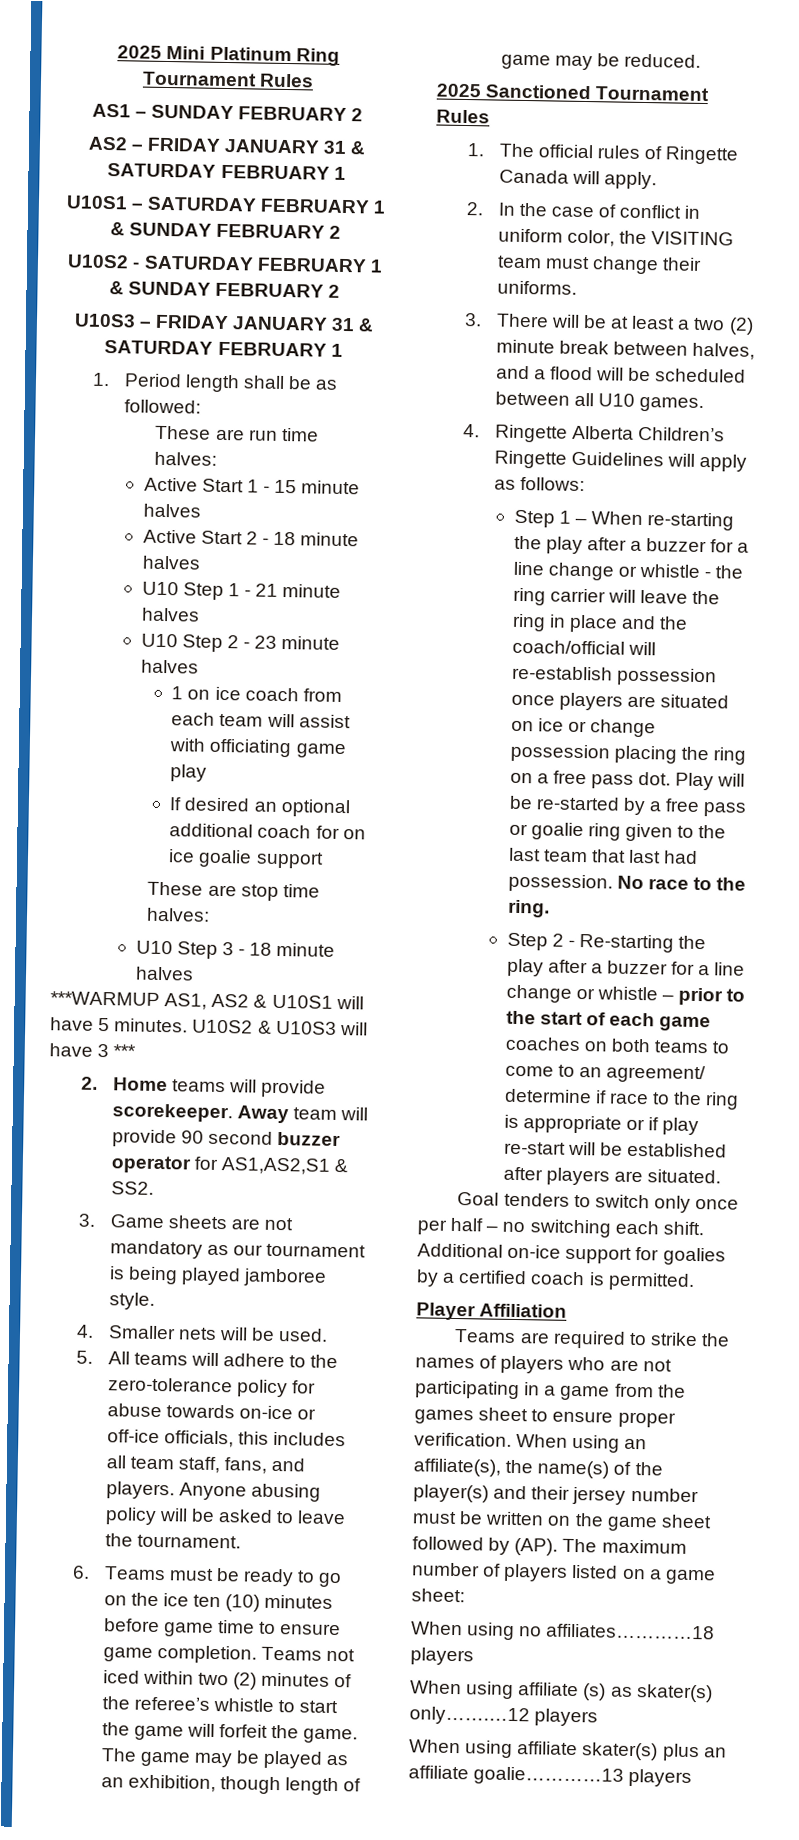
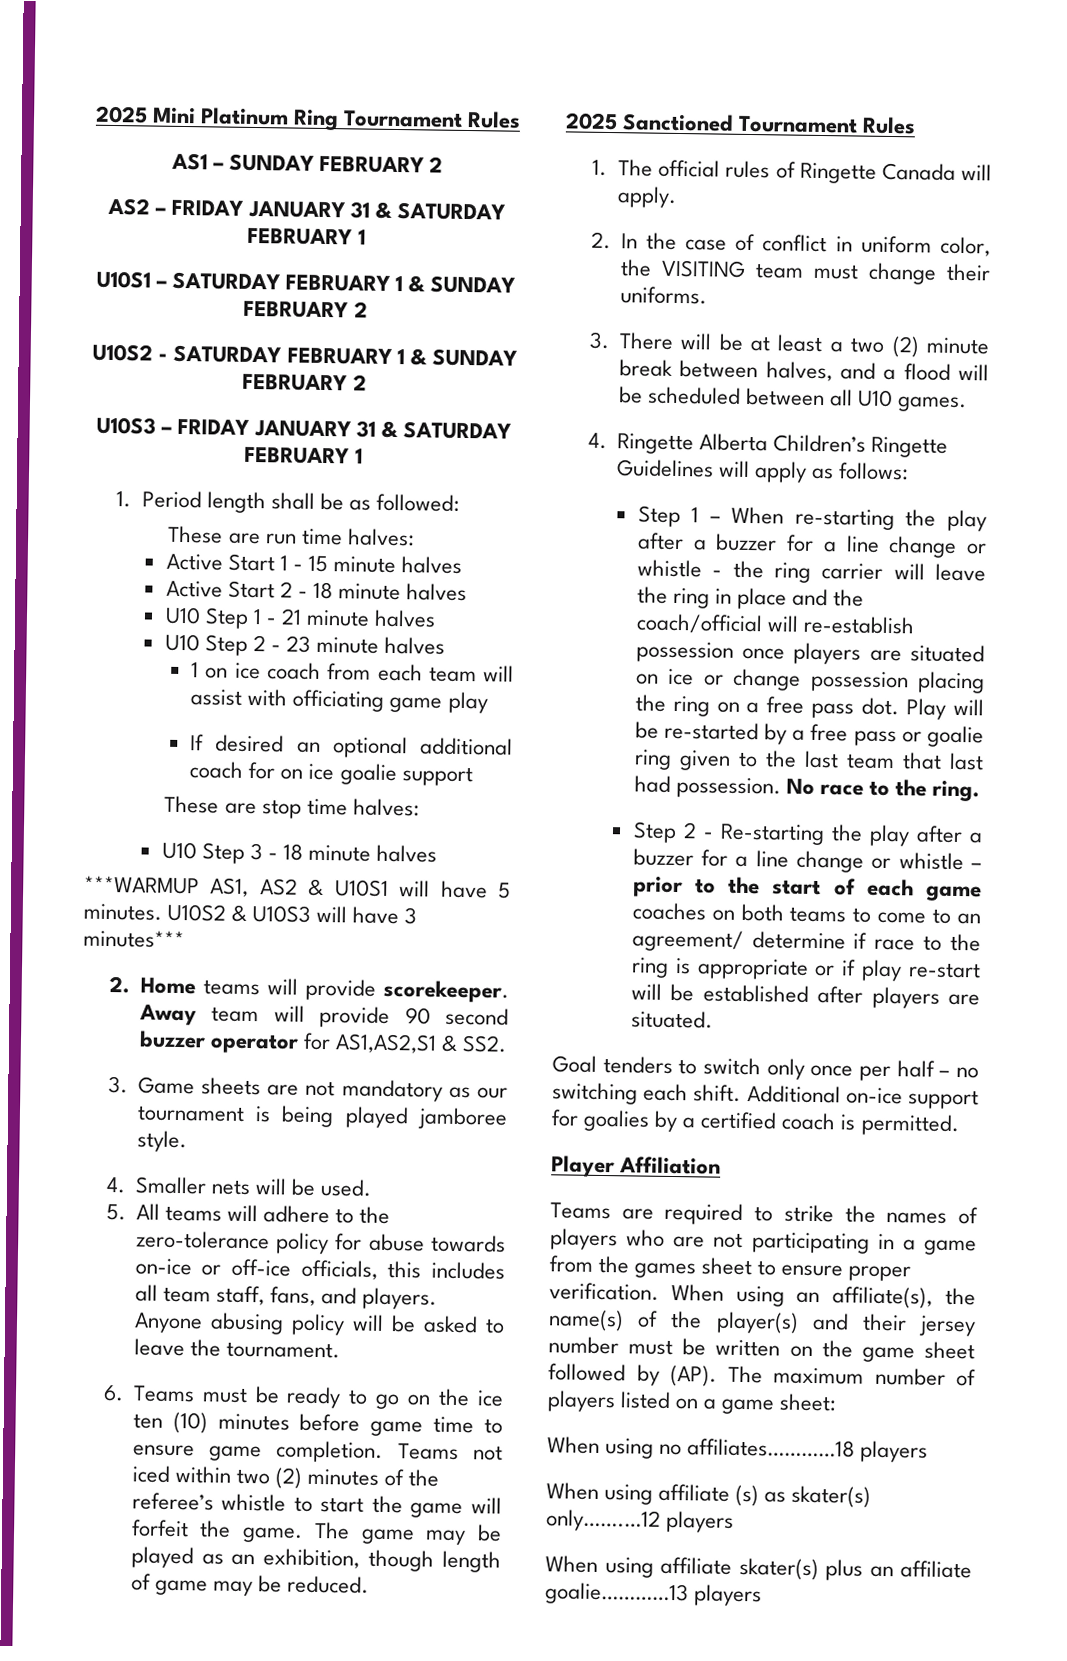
[113,1044,137,1058] *** -> [83,929,185,949] minutes***

